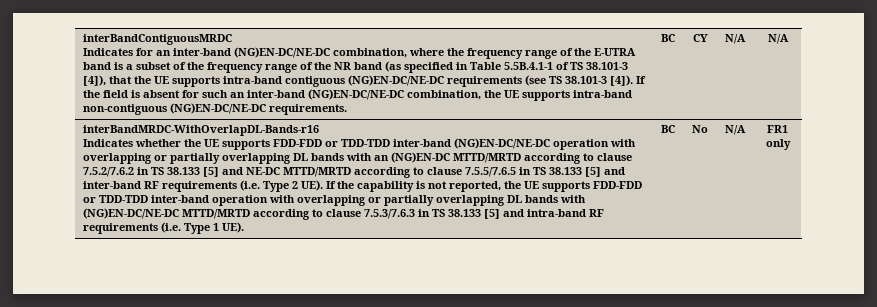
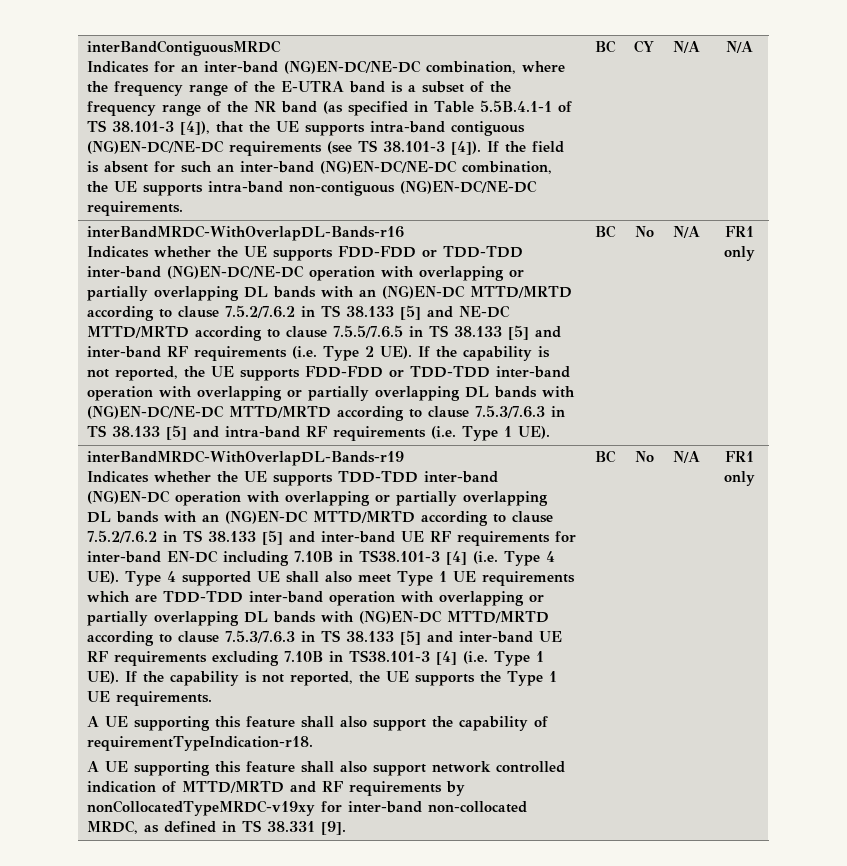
(791, 144) none -> [87,450,405,466] [87,471,499,486] [87,490,549,506] [87,510,554,526] [87,530,577,546] [87,550,556,566] [87,571,576,586] [87,591,545,606] [87,610,550,626] [87,630,563,646] [87,650,545,666] [87,671,558,686] [87,691,213,706] [87,716,549,731] [87,736,314,751] [87,761,566,776] [87,781,466,796] [87,800,528,816] [87,820,347,835] [595,450,616,463] [634,451,654,462] [673,451,700,463] [724,451,754,462] [723,471,755,486] // interBandMRDC-WithOverlapDL-Bands-r19 // Indicates whether the UE supports TDD-TDD inter-band (NG)EN-DC operation with overlapping or partially overlapping DL bands with an (NG)EN-DC MTTD/MRTD according to clause 7.5.2/7.6.2 in TS 38.133 [5] and inter-band UE RF requirements for inter-band EN-DC including 7.10B in TS38.101-3 [4] (i.e. Type 4 UE). Type 4 supported UE shall also meet Type 1 UE requirements which are TDD-TDD inter-band operation with overlapping or partially overlapping DL bands with (NG)EN-DC MTTD/MRTD according to clause 7.5.3/7.6.3 in TS 38.133 [5] and inter-band UE RF requirements excluding 7.10B in TS38.101-3 [4] (i.e. Type 1 UE). If the capability is not reported, the UE supports the Type 1 UE requirements. // A UE supporting this feature shall also support the capability of requirementTypeIndication-r18. // A UE supporting this feature shall also support network controlled indication of MTTD/MRTD and RF requirements by nonCollocatedTypeMRDC-v19xy for inter-band non-collocated MRDC, as defined in TS 38.331 [9]. | BC | No | N/A | FR1 only

